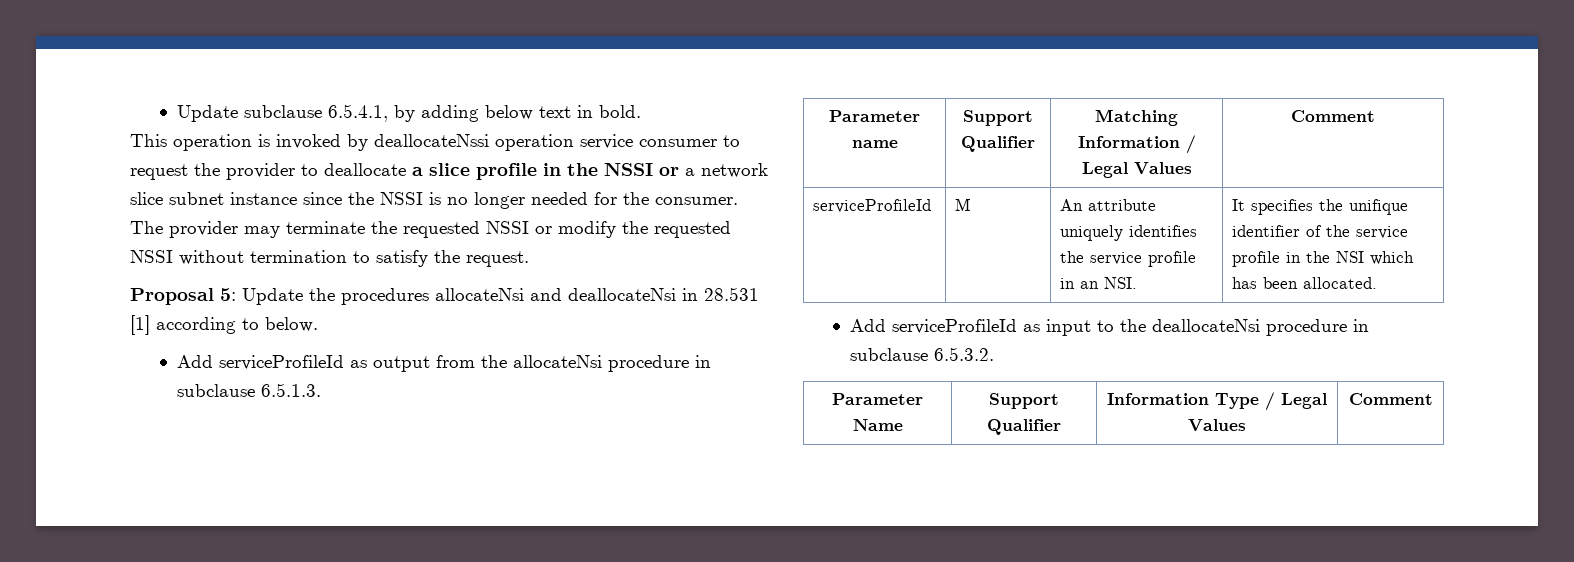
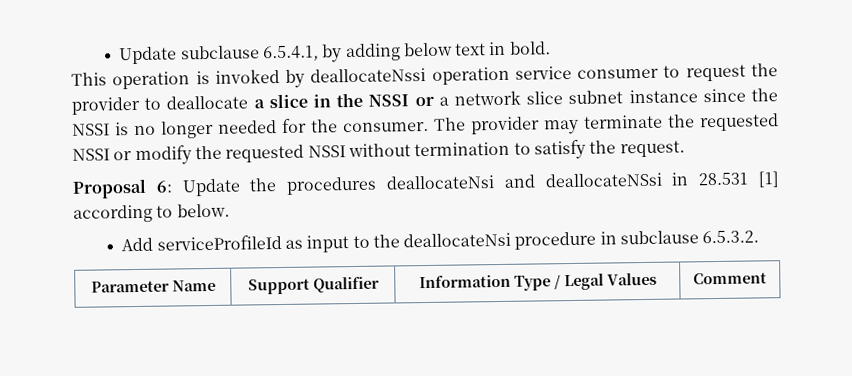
[476,163,537,180] profile -> (308, 101) none
[220,288,236,301] 5: -> [155,180,173,193] 6:
[435,288,676,301] allocateNsi and deallocateNsi -> [386,172,662,190] deallocateNsi and deallocateNSsi
[177,355,712,372] [177,383,322,397] [829,110,920,122] [851,140,898,148] [963,110,1033,126] [961,136,1035,152] [1095,109,1178,126] [1077,135,1196,154] [1081,162,1192,178] [1291,110,1375,122] [813,199,932,213] [955,198,972,211] [1060,199,1157,211] [1060,225,1198,241] [1060,251,1197,267] [1060,277,1138,289] [1232,199,1409,215] [1232,225,1409,239] [1232,251,1415,267] [1232,277,1378,289] // Add serviceProfileId as output from the allocateNsi procedure in subclause 6.5.1.3. // Parameter name | Support Qualifier | Matching Information / Legal Values | Comment // serviceProfileId | M | An attribute uniquely identifies the service profile in an NSI. | It specifies the unifique identifier of the service profile in the NSI which has been allocated. -> (230, 210) none

